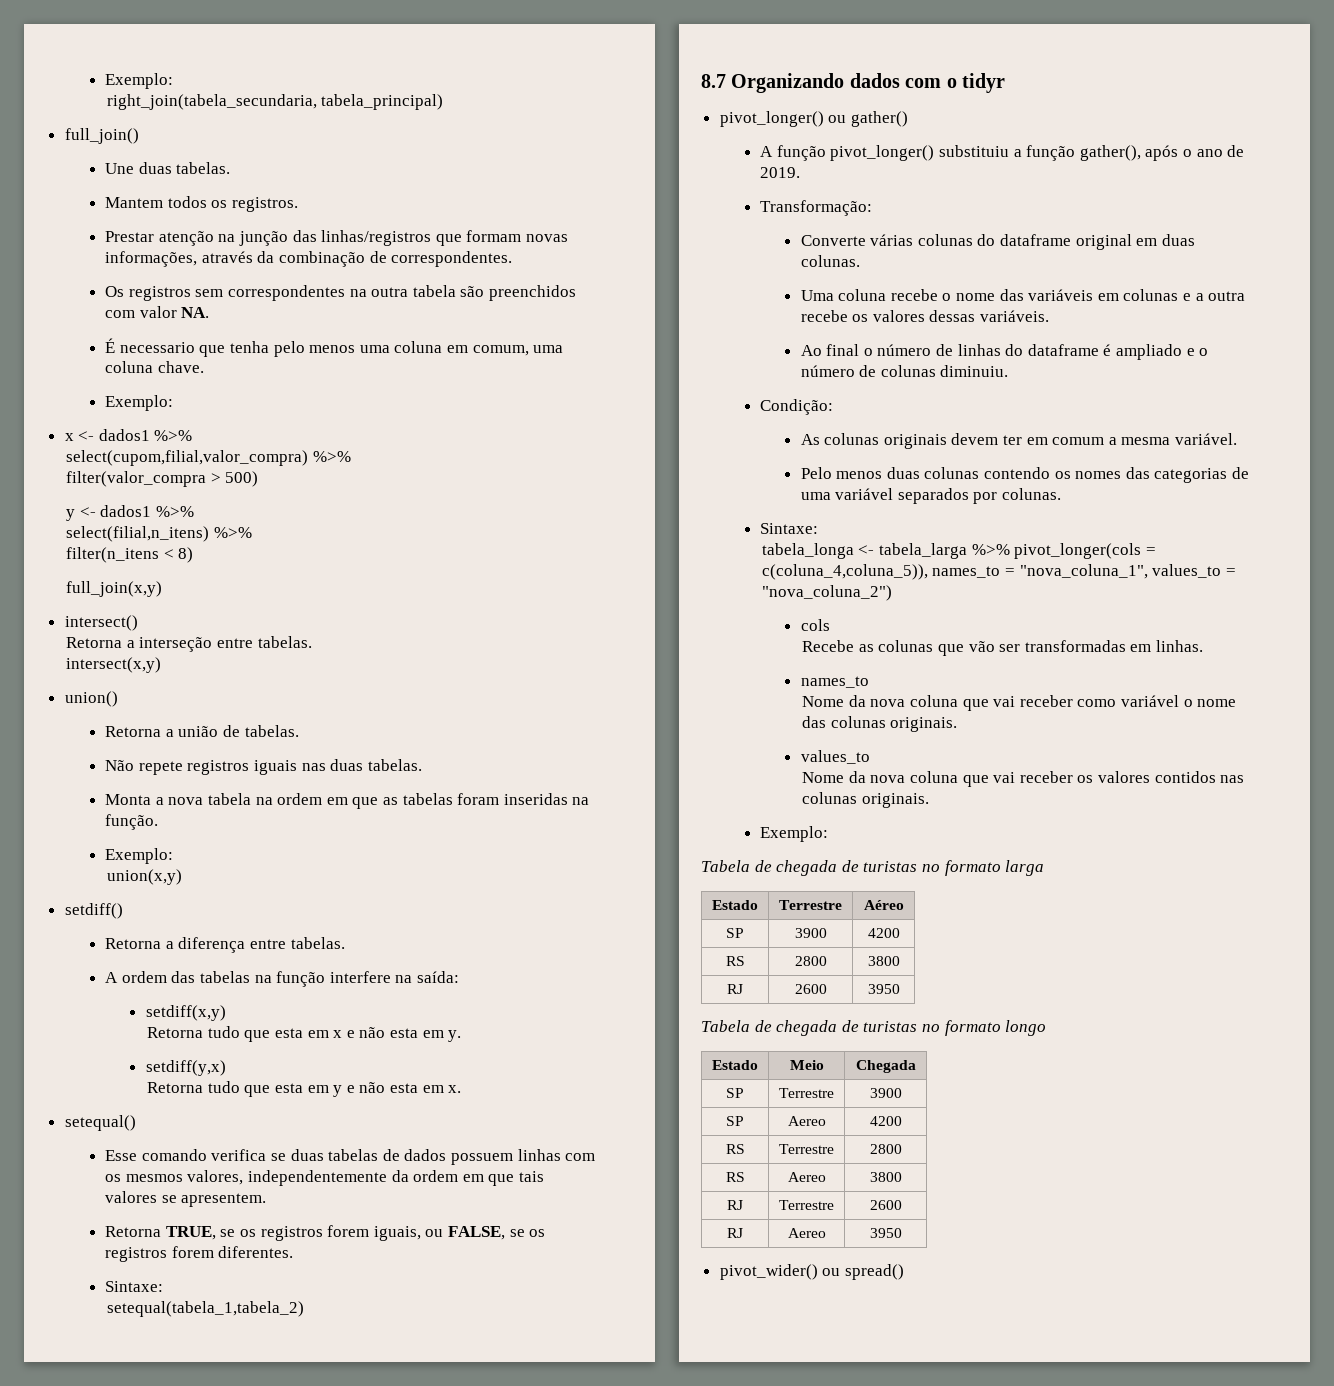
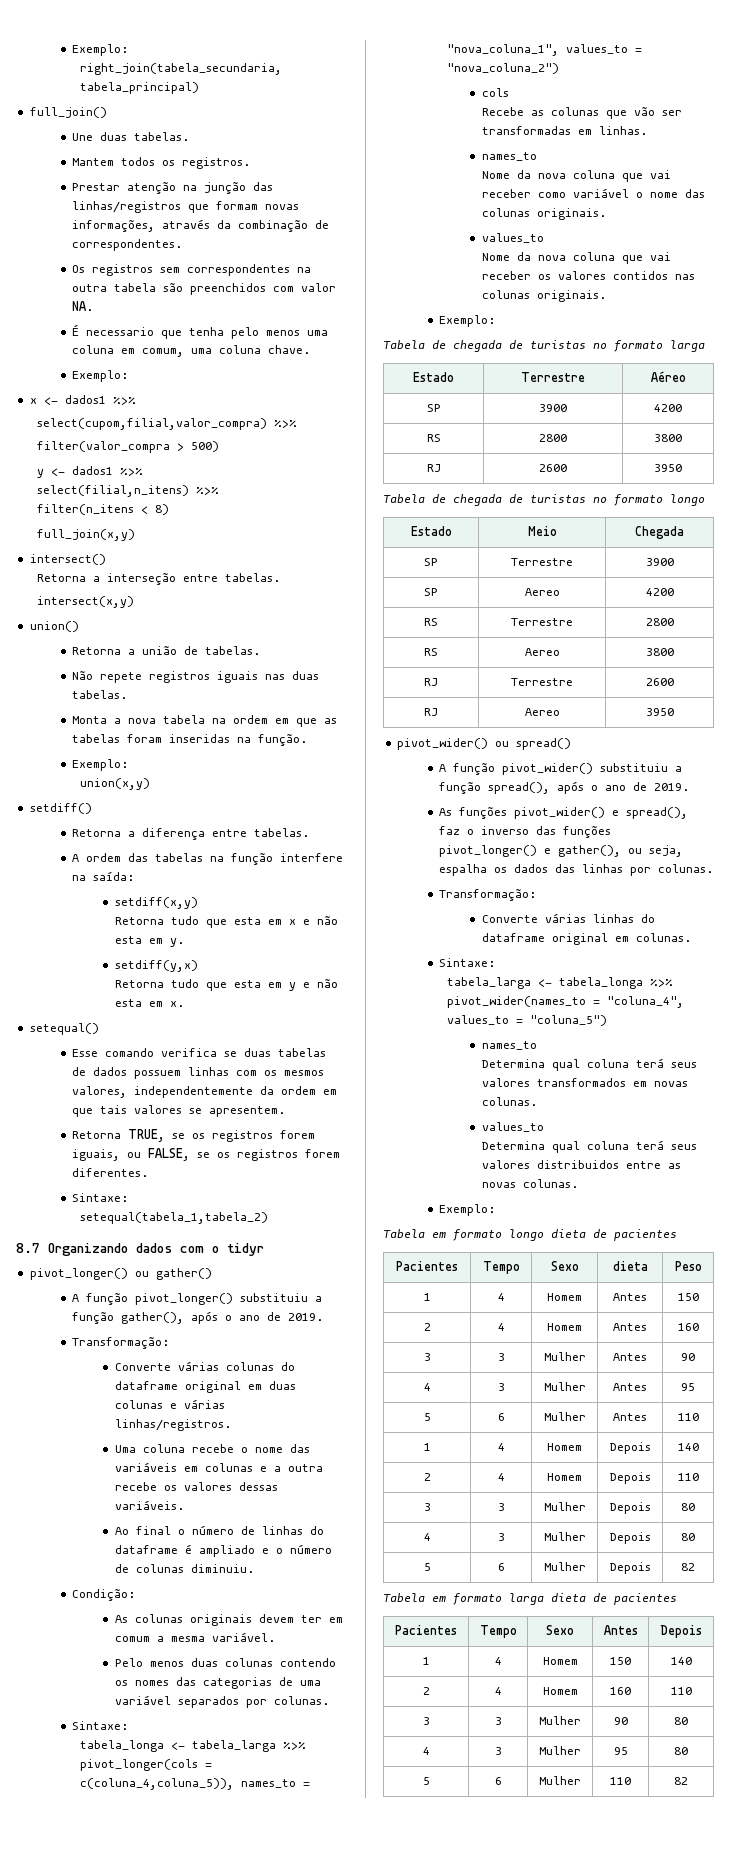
[800,255,860,267] colunas. -> [114,1399,225,1409] [114,1419,231,1431] colunas e várias linhas/registros.
(904, 1272) none -> [439,763,683,775] [439,781,690,794] [439,807,689,819] [439,826,612,838] [439,845,684,857] [439,864,714,876] [439,889,537,901] [481,913,655,923] [481,933,691,945] [439,958,496,967] [446,977,673,989] [446,996,684,1008] [446,1015,607,1026] [481,1041,537,1050] [482,1058,698,1071] [482,1078,689,1087] [482,1097,538,1106] [481,1122,544,1132] [482,1140,698,1153] [482,1160,682,1169] [482,1179,579,1188] [439,1204,496,1216] [383,1229,677,1241] [396,1261,458,1271] [482,1261,520,1274] [550,1261,579,1271] [612,1261,648,1271] [674,1261,702,1271] [423,1293,431,1301] [497,1293,505,1301] [547,1293,582,1301] [613,1293,647,1301] [677,1293,699,1301] [423,1323,431,1331] [497,1323,505,1331] [547,1323,582,1331] [613,1323,647,1331] [677,1323,699,1331] [423,1353,431,1361] [497,1353,505,1361] [543,1352,586,1361] [613,1353,647,1361] [681,1353,695,1361] [423,1383,431,1391] [497,1383,505,1391] [543,1382,586,1391] [613,1383,647,1391] [681,1383,695,1391] [423,1413,431,1421] [497,1413,505,1421] [543,1412,586,1421] [613,1413,647,1421] [677,1413,699,1421] [423,1443,431,1451] [497,1443,505,1451] [547,1443,582,1451] [609,1442,651,1454] [677,1443,699,1451] [423,1473,431,1481] [497,1473,505,1481] [547,1473,582,1481] [609,1472,651,1484] [677,1473,699,1481] [423,1503,431,1511] [497,1503,505,1511] [543,1502,586,1511] [609,1502,651,1514] [681,1503,695,1511] [423,1533,431,1541] [497,1533,505,1541] [543,1532,586,1541] [609,1532,651,1544] [681,1533,695,1541] [423,1563,431,1571] [497,1563,505,1571] [543,1562,586,1571] [609,1562,651,1574] [681,1563,695,1571] [383,1593,677,1605] [395,1625,457,1635] [479,1625,517,1638] [546,1625,574,1635] [603,1625,638,1635] [660,1625,702,1638] [422,1657,430,1665] [494,1657,502,1665] [542,1657,578,1665] [610,1657,631,1665] [670,1657,692,1665] [422,1687,430,1695] [494,1687,502,1695] [542,1687,578,1695] [610,1687,631,1695] [670,1687,692,1695] [422,1717,430,1725] [494,1717,502,1725] [539,1716,581,1725] [613,1717,628,1725] [674,1717,688,1725] [422,1747,430,1755] [494,1747,502,1755] [539,1746,581,1755] [613,1747,628,1755] [674,1747,688,1755] [422,1777,430,1785] [494,1777,502,1785] [539,1776,581,1785] [610,1777,631,1785] [674,1777,688,1785] // A função pivot_wider() substituiu a função spread(), após o ano de 2019. // As funções pivot_wider() e spread(), faz o inverso das funções pivot_longer() e gather(), ou seja, espalha os dados das linhas por colunas. // Transformação: // Converte várias linhas do dataframe original em colunas. // Sintaxe: // tabela_larga <- tabela_longa %>% pivot_wider(names_to = "coluna_4", values_to = "coluna_5") // names_to // Determina qual coluna terá seus valores transformados em novas colunas. // values_to // Determina qual coluna terá seus valores distribuidos entre as novas colunas. // Exemplo: // Tabela em formato longo dieta de pacientes // Pacientes | Tempo | Sexo | dieta | Peso // 1 | 4 | Homem | Antes | 150 // 2 | 4 | Homem | Antes | 160 // 3 | 3 | Mulher | Antes | 90 // 4 | 3 | Mulher | Antes | 95 // 5 | 6 | Mulher | Antes | 110 // 1 | 4 | Homem | Depois | 140 // 2 | 4 | Homem | Depois | 110 // 3 | 3 | Mulher | Depois | 80 // 4 | 3 | Mulher | Depois | 80 // 5 | 6 | Mulher | Depois | 82 // Tabela em formato larga dieta de pacientes // Pacientes | Tempo | Sexo | Antes | Depois // 1 | 4 | Homem | 150 | 140 // 2 | 4 | Homem | 160 | 110 // 3 | 3 | Mulher | 90 | 80 // 4 | 3 | Mulher | 95 | 80 // 5 | 6 | Mulher | 110 | 82

